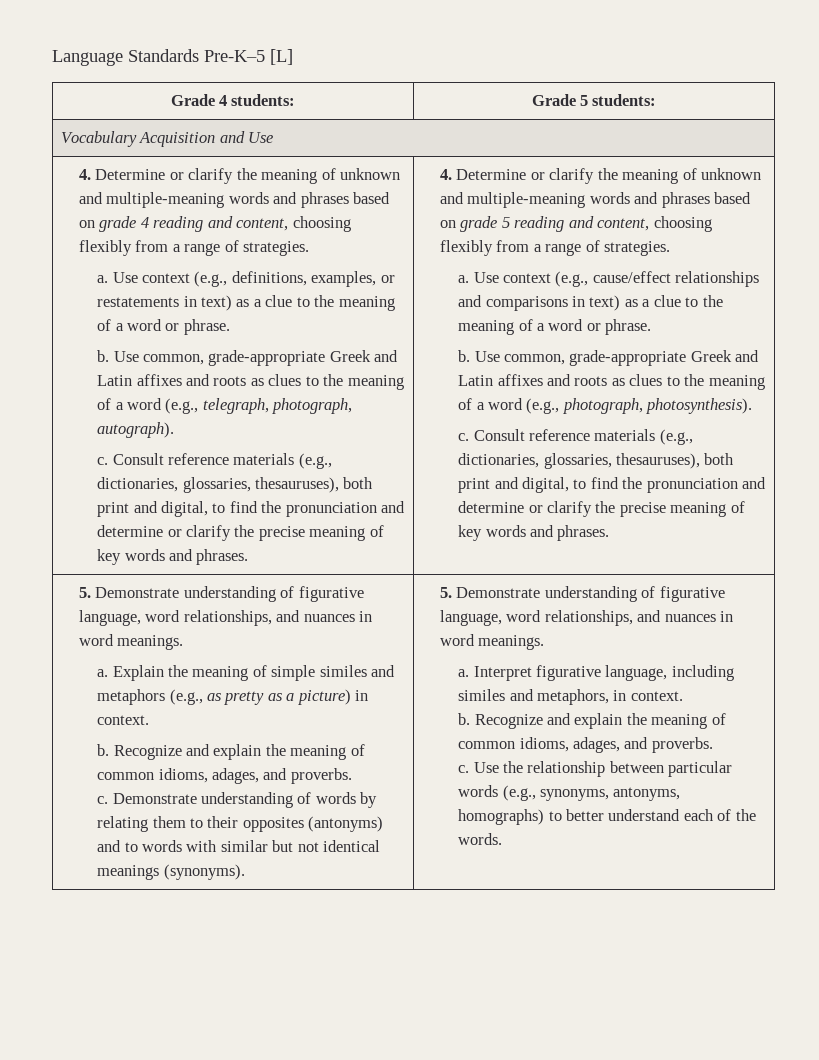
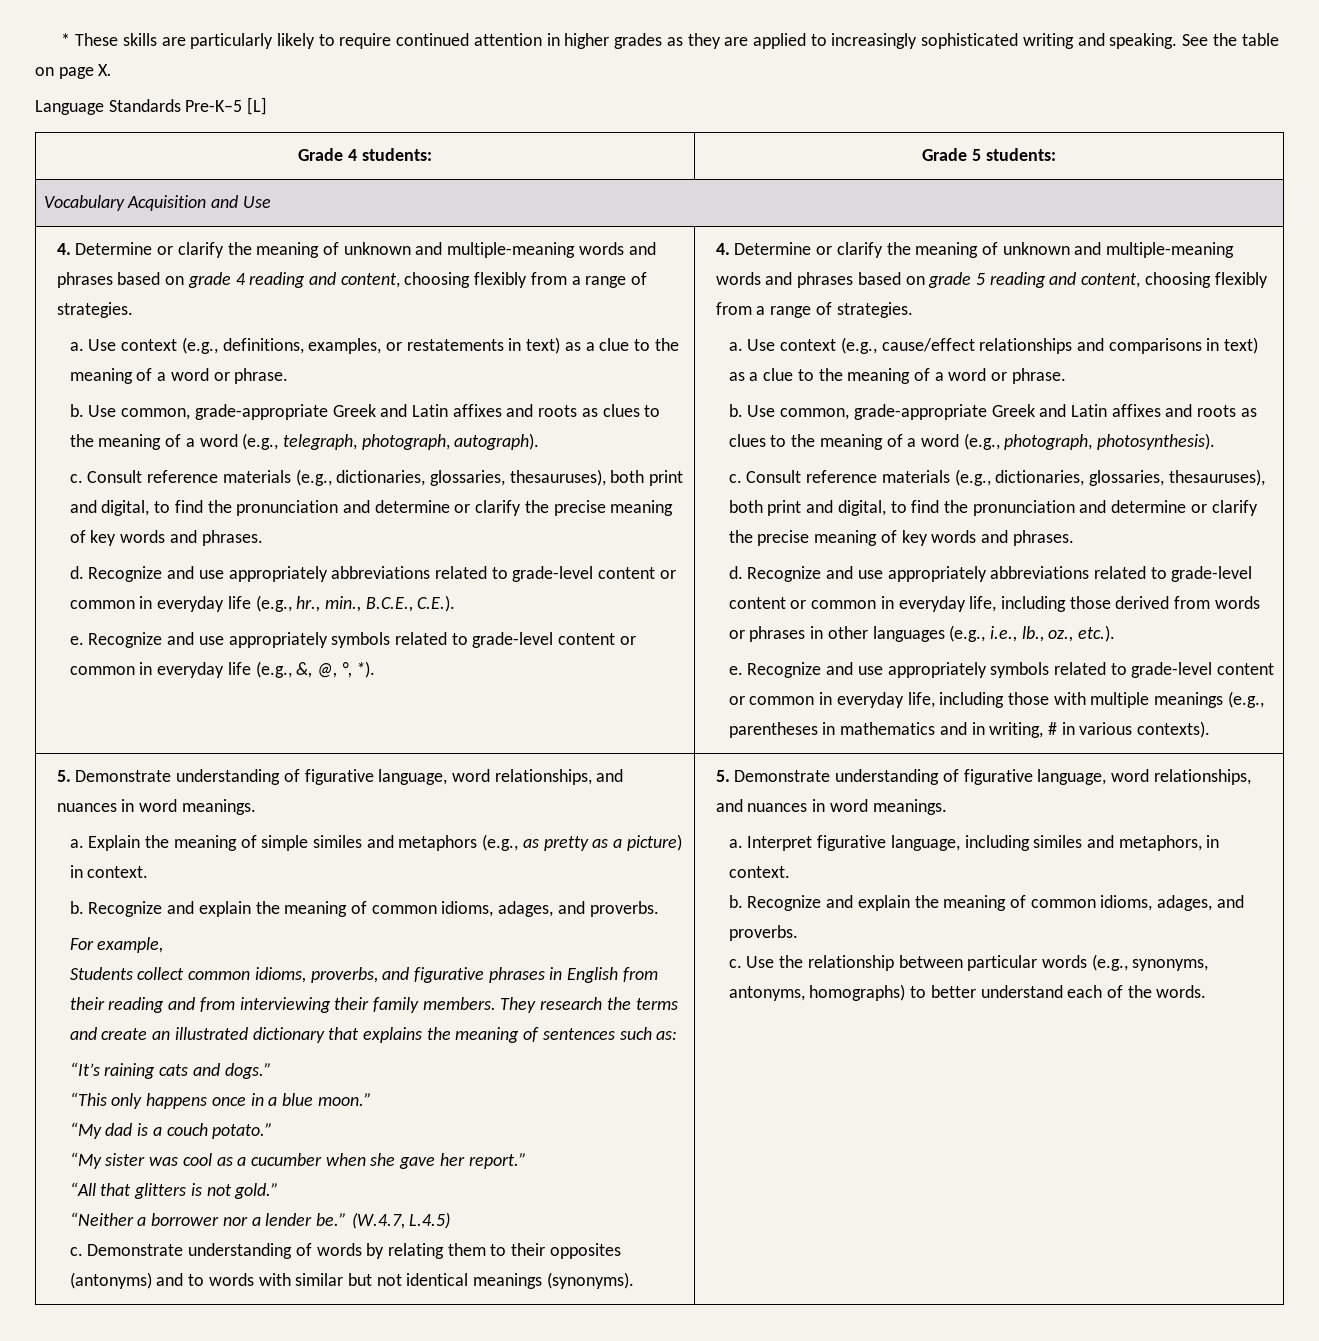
(52, 58) none -> [61,33,1279,49] [35,64,113,79] * These skills are particularly likely to require continued attention in higher grades as they are applied to increasingly sophisticated writing and speaking. See the table on page X. //
(249, 557) none -> [69,566,676,582] [69,595,456,612] [69,632,636,648] [69,661,376,678] // d. Recognize and use appropriately abbreviations related to grade-level content or common in everyday life (e.g., hr., min., B.C.E., C.E.). // e. Recognize and use appropriately symbols related to grade-level content or common in everyday life (e.g., &, @, °, *).
(610, 533) none -> [728,566,1253,582] [728,596,1260,612] [728,625,1116,642] [728,662,1275,678] [728,691,1264,708] [728,721,1211,738] // d. Recognize and use appropriately abbreviations related to grade-level content or common in everyday life, including those derived from words or phrases in other languages (e.g., i.e., lb., oz., etc.). // e. Recognize and use appropriately symbols related to grade-level content or common in everyday life, including those with multiple meanings (e.g., parentheses in mathematics and in writing, # in various contexts).
(352, 776) none -> [69,937,164,953] [69,967,658,983] [69,997,678,1013] [69,1027,678,1043] [69,1062,272,1079] [69,1092,372,1109] [69,1122,274,1139] [69,1152,527,1169] [69,1182,280,1199] [69,1212,451,1229] // For example, // Students collect common idioms, proverbs, and figurative phrases in English from their reading and from interviewing their family members. They research the terms and create an illustrated dictionary that explains the meaning of sentences such as: // “It’s raining cats and dogs.” // “This only happens once in a blue moon.” // “My dad is a couch potato.” // “My sister was cool as a cucumber when she gave her report.” // “All that glitters is not gold.” // “Neither a borrower nor a lender be.” (W.4.7, L.4.5)

